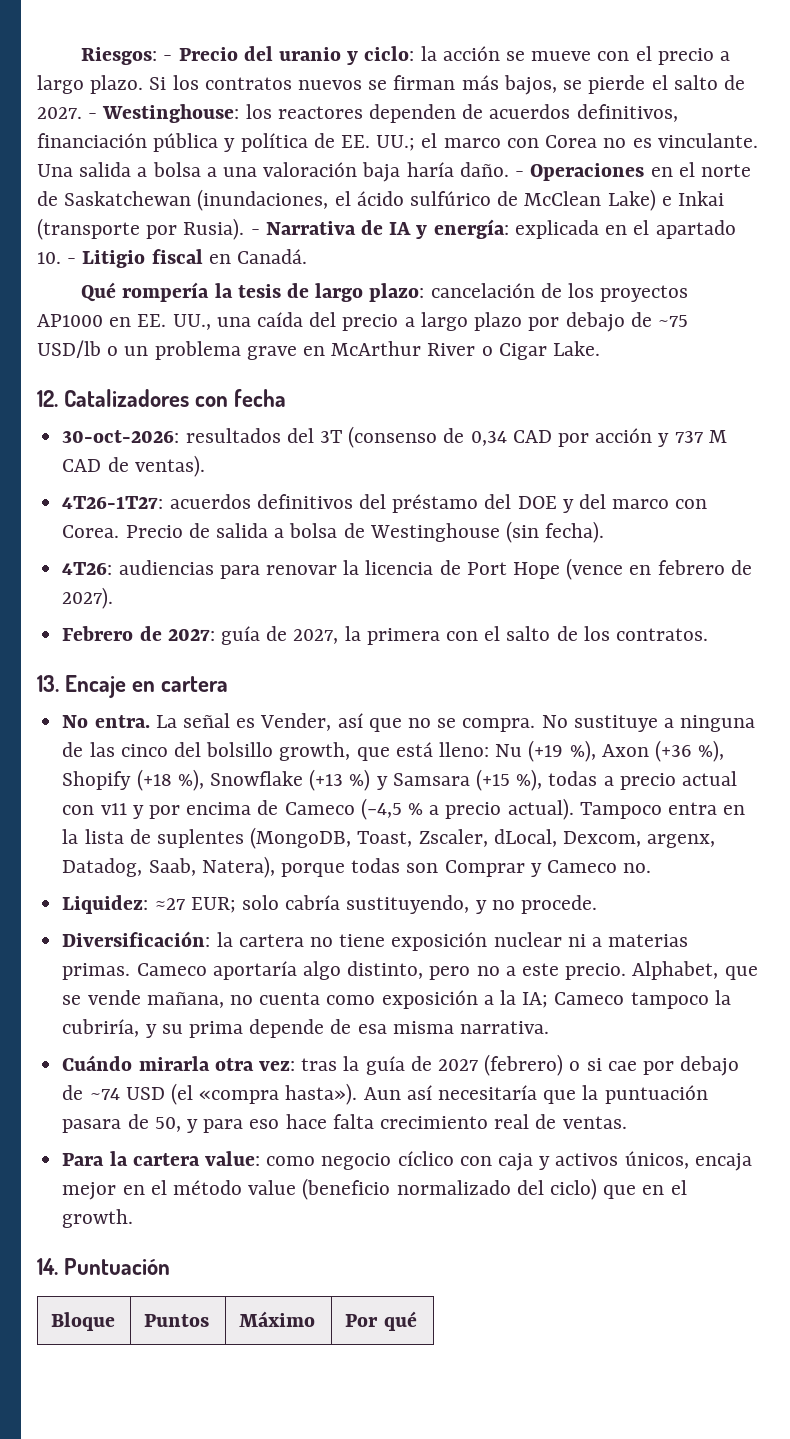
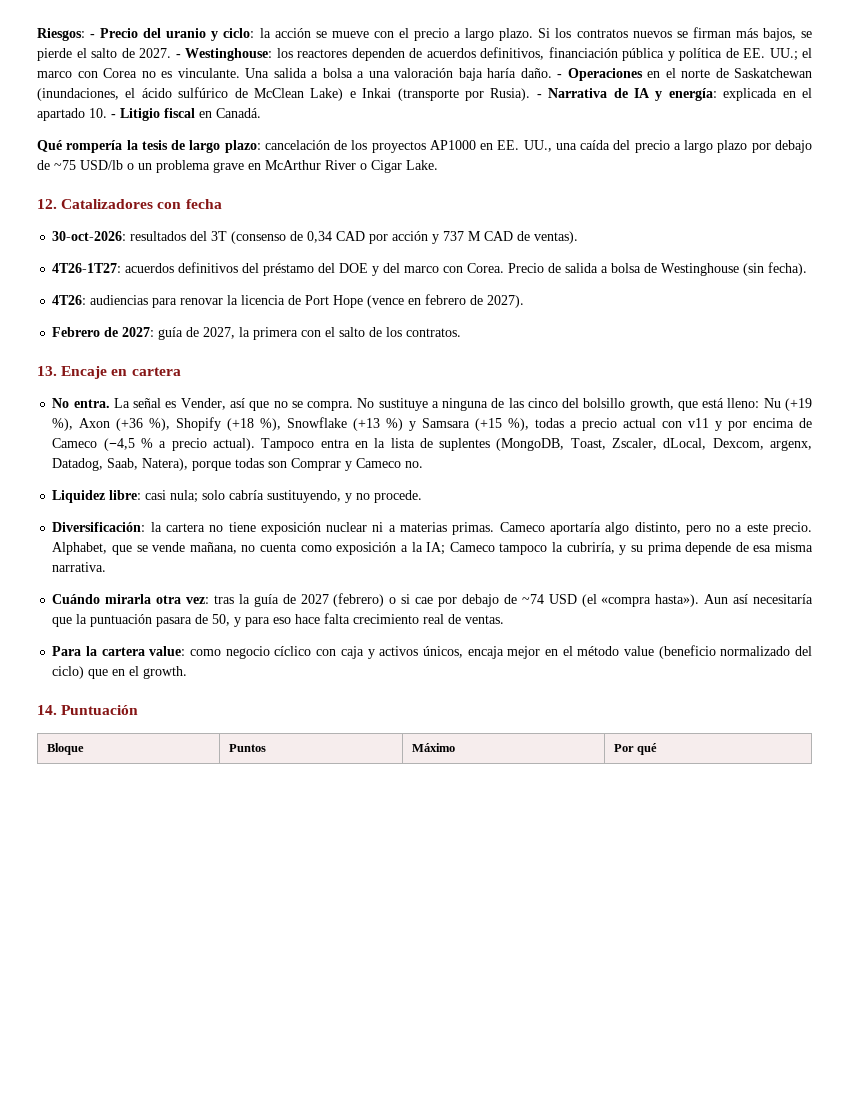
[62,895,236,914] Liquidez: ≈27 EUR; -> [52,490,199,503] Liquidez libre: casi nula;

